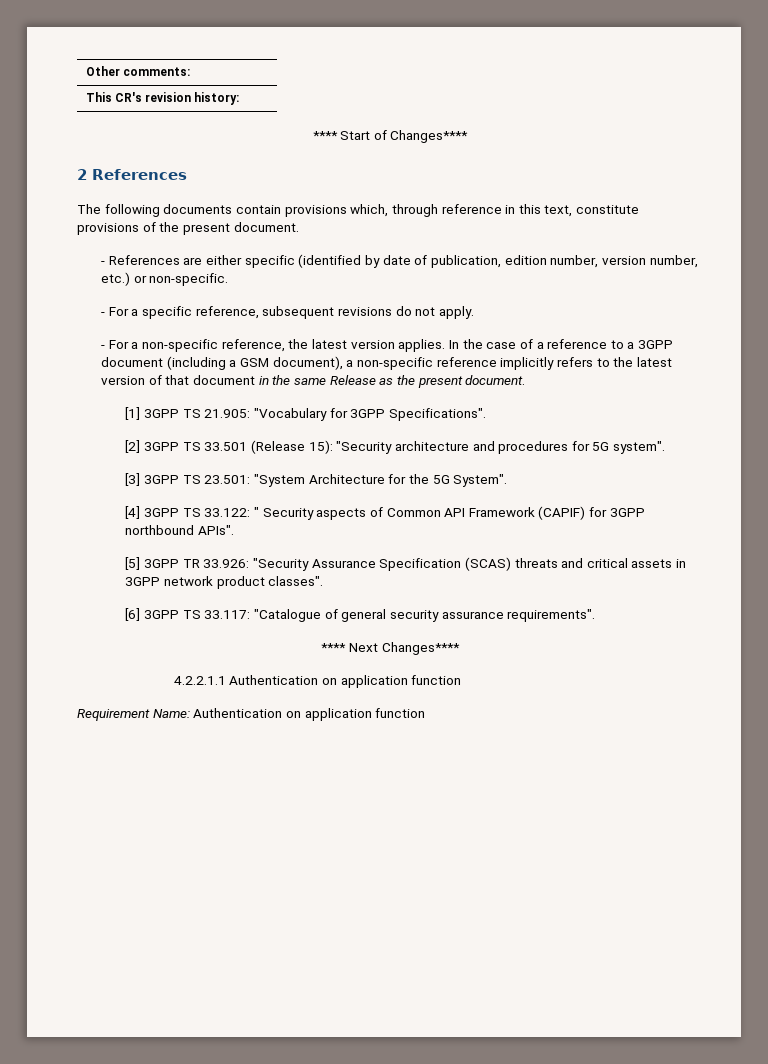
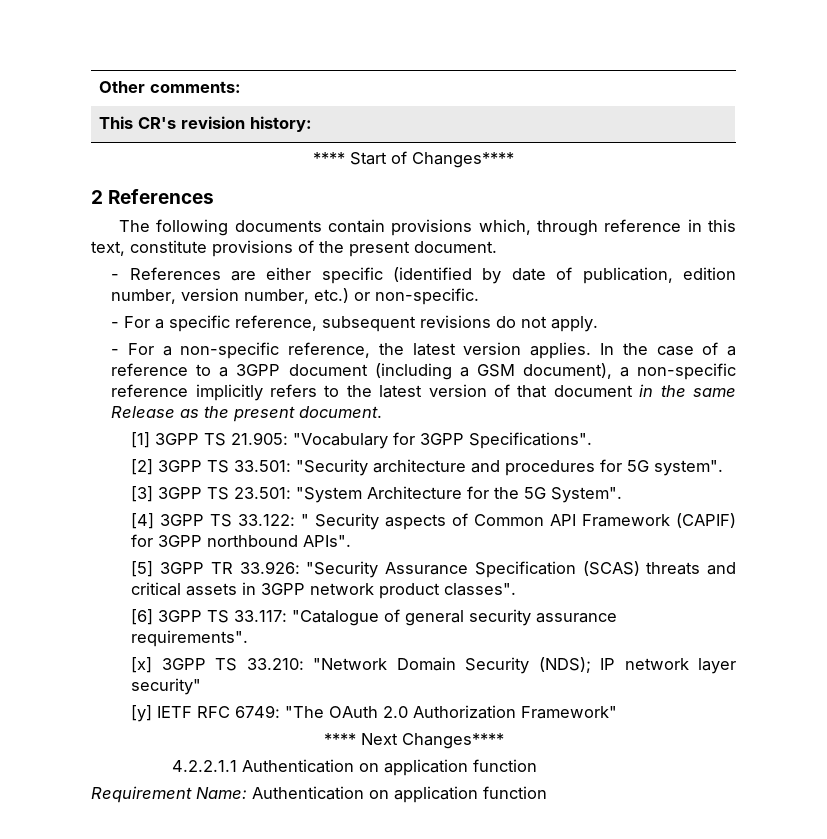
[204,440,333,454] 33.501 (Release 15): -> [234,460,292,472] 33.501:
(596, 615) none -> [131,657,736,674] [131,678,202,695] [131,705,618,722] // [x] 3GPP TS 33.210: "Network Domain Security (NDS); IP network layer security" // [y] IETF RFC 6749: "The OAuth 2.0 Authorization Framework"

